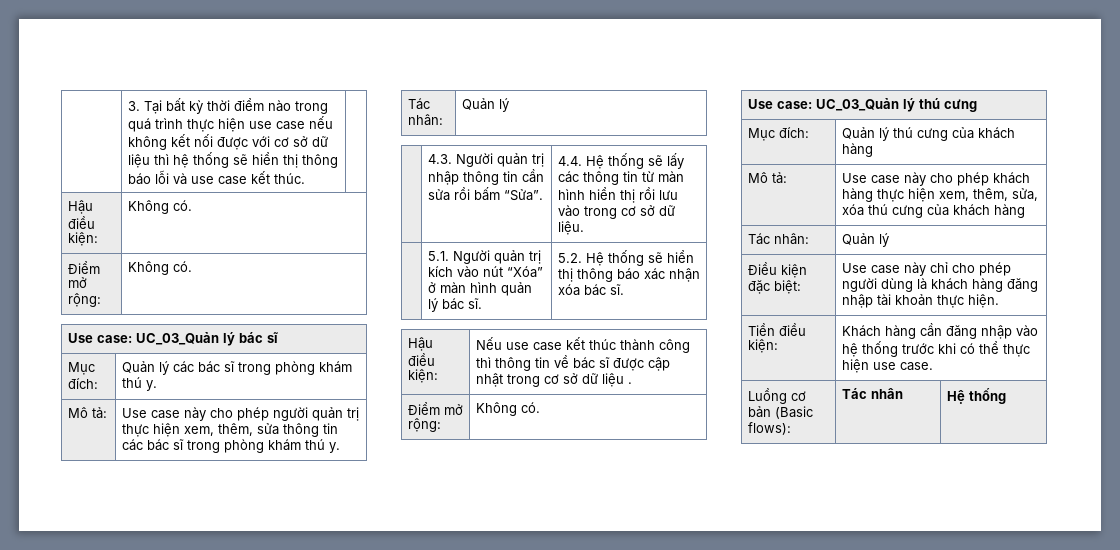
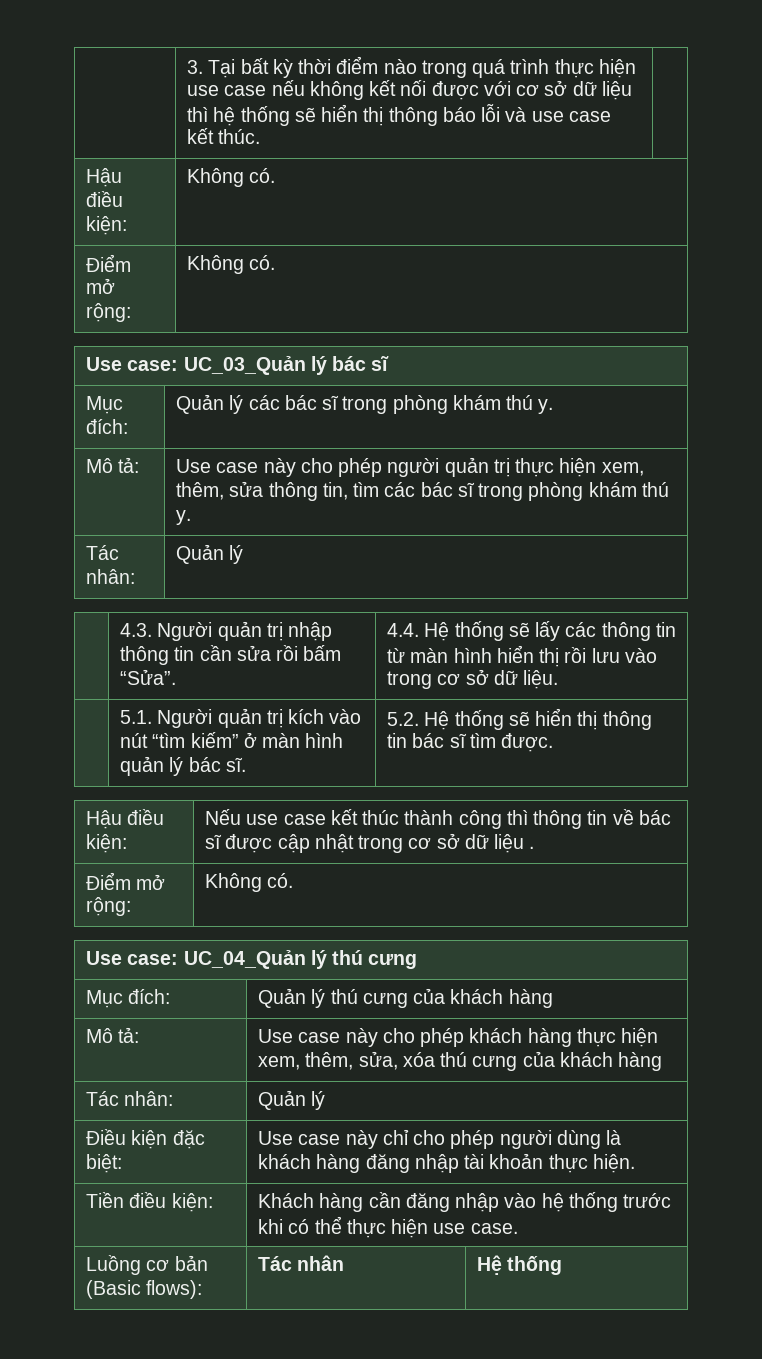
[322,423,338,434] tin -> [322,482,380,500] tin, tìm
[506,266,543,278] “Xóa” -> [152,732,239,748] “tìm kiếm”
[616,268,700,282] [557,284,624,296] báo xác nhận xóa bác sĩ. -> [386,733,554,752] tin bác sĩ tìm được.
[815,98,899,111] UC_03_Quản -> [183,950,306,969] UC_04_Quản

